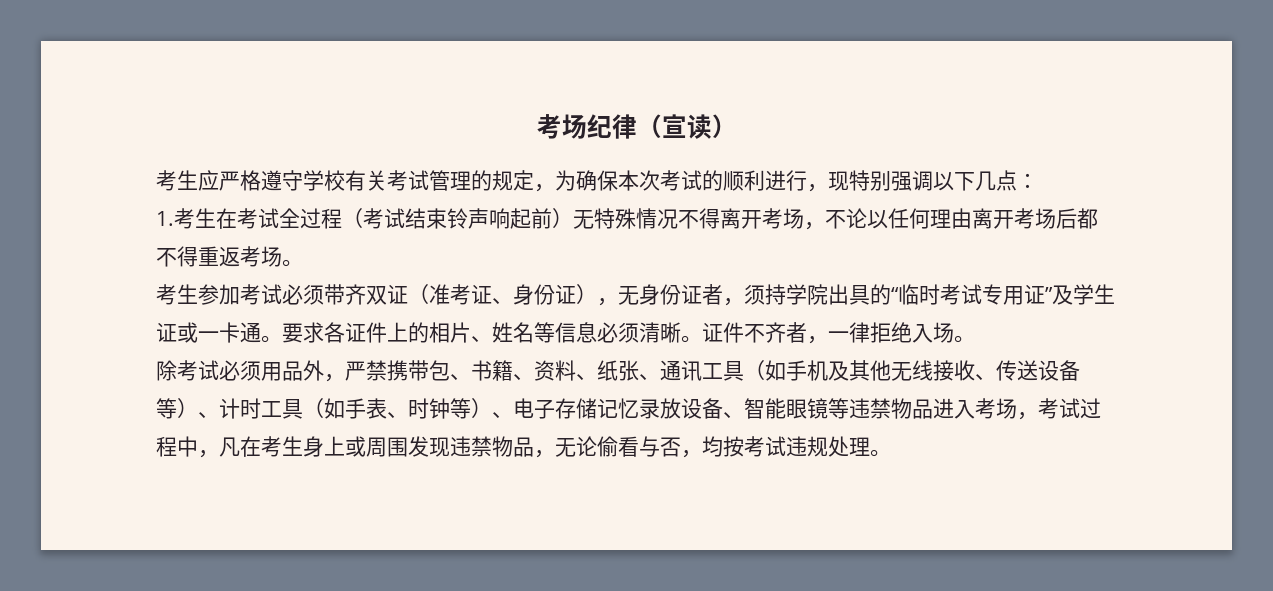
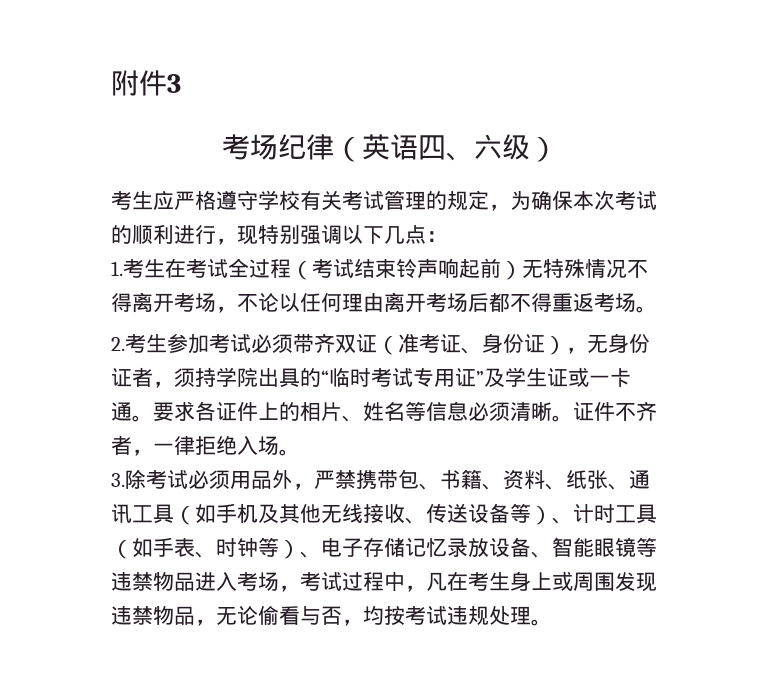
(536, 126) none -> [111,70,181,96] 附件3 //
[661,114,712,139] 宣读 -> [361,134,530,161] 英语四、六级
(303, 263) none -> [111,337,125,351] 2.
(975, 339) none -> [111,473,125,487] 3.

